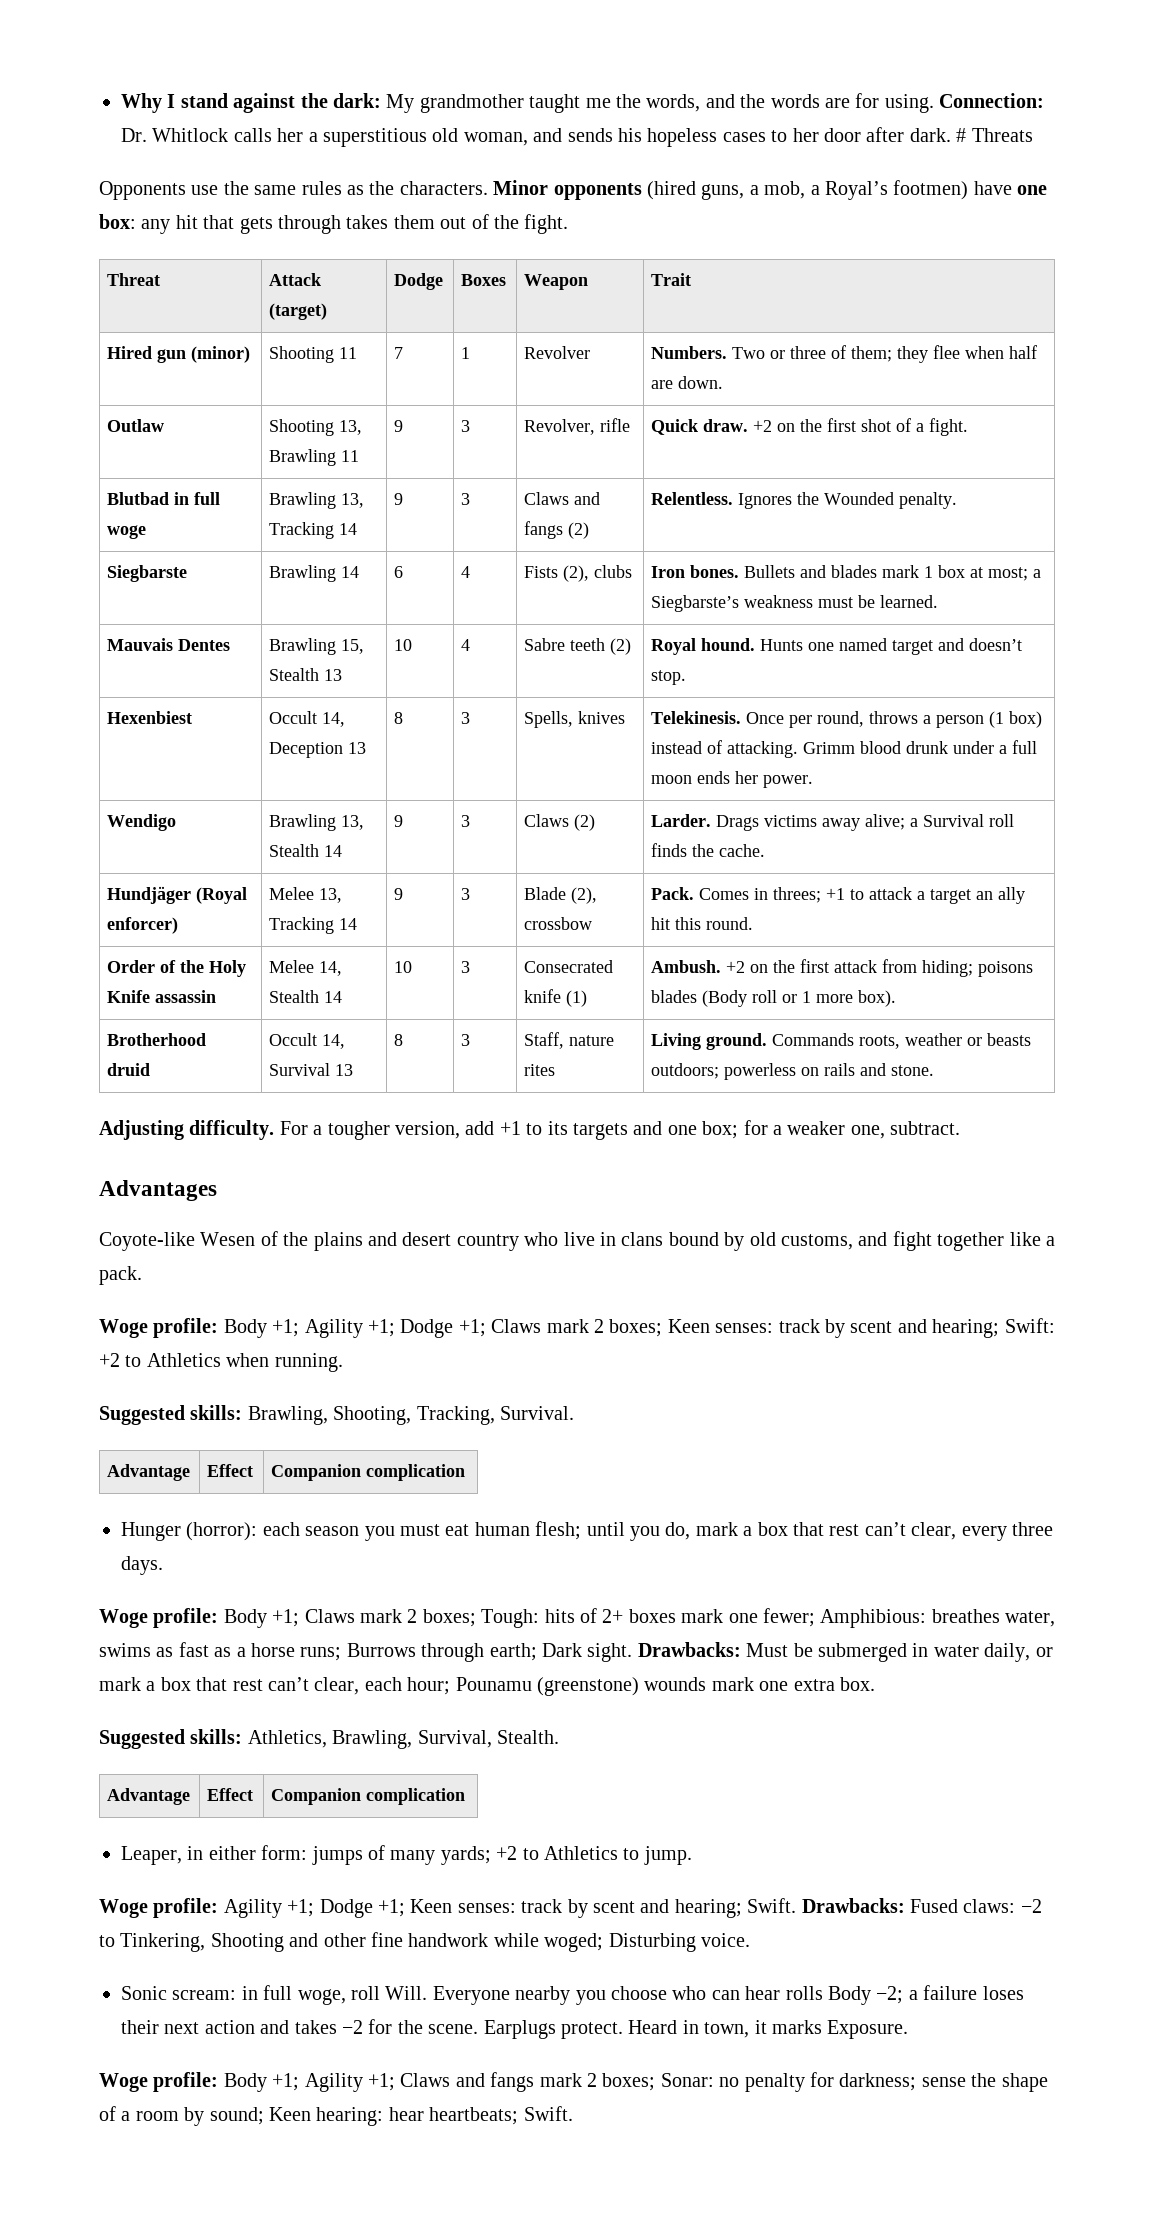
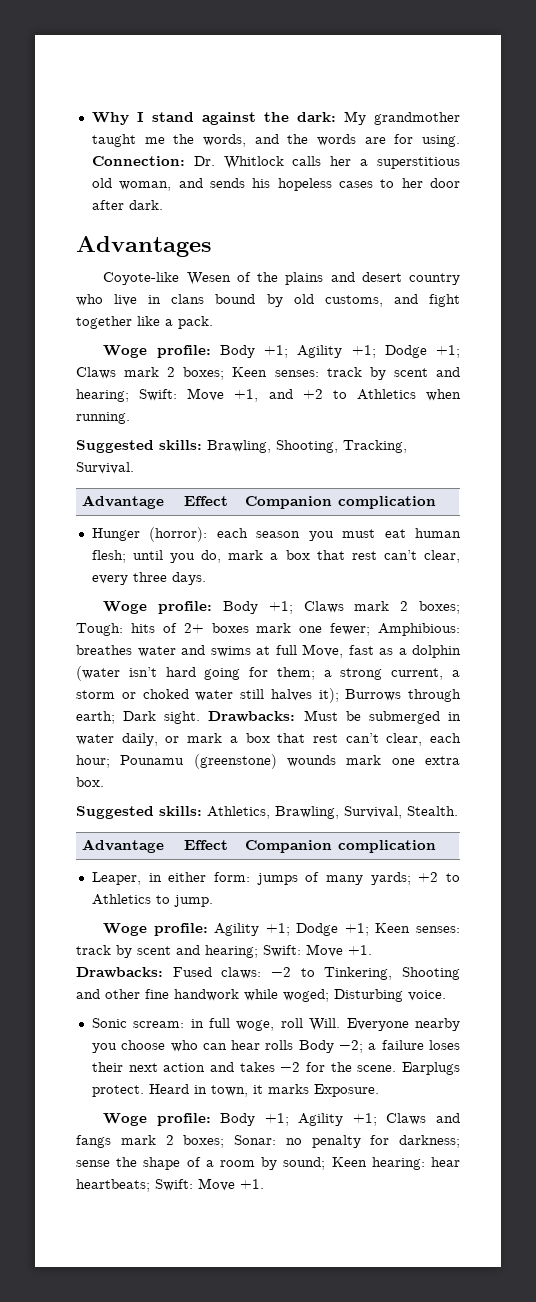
[956,128,1033,142] [99,180,1048,200] [99,214,569,234] [107,273,161,286] [269,273,322,286] [269,303,328,320] [394,273,444,290] [461,274,507,286] [524,274,589,290] [651,273,692,286] [107,346,251,363] [269,346,358,363] [394,347,404,359] [461,347,471,359] [524,346,591,359] [651,345,1038,363] [651,376,724,389] [107,419,165,432] [269,419,363,436] [269,449,360,466] [394,420,404,432] [461,420,471,432] [524,418,631,435] [651,418,969,436] [107,492,221,505] [107,525,147,539] [269,492,365,509] [269,522,358,539] [394,493,404,505] [461,493,471,505] [524,492,601,505] [524,521,590,539] [651,492,958,509] [107,565,188,582] [269,565,360,582] [394,566,404,578] [461,566,471,578] [524,565,633,582] [651,565,1042,581] [651,595,939,612] [107,638,231,651] [269,638,365,655] [269,668,343,681] [394,639,413,651] [461,639,471,651] [524,638,632,655] [651,638,1023,655] [651,670,687,685] [107,711,193,724] [269,711,346,727] [269,742,367,758] [394,712,404,724] [461,712,471,724] [524,711,626,728] [651,711,1043,728] [651,740,1038,758] [651,771,814,788] [107,814,177,831] [269,814,365,831] [269,844,343,857] [394,815,404,827] [461,815,471,827] [524,814,596,831] [651,814,1015,831] [651,843,766,857] [107,886,248,904] [107,917,179,934] [269,887,343,903] [269,917,358,934] [394,888,404,900] [461,888,471,900] [524,887,598,904] [524,917,593,930] [651,887,1026,904] [651,917,754,930] [107,960,247,977] [107,990,217,1003] [269,960,343,976] [269,990,343,1003] [394,961,413,973] [461,961,471,973] [524,960,614,973] [524,989,588,1007] [651,959,1034,977] [651,990,897,1007] [107,1033,207,1046] [107,1063,151,1076] [269,1033,346,1049] [269,1063,354,1076] [394,1034,404,1046] [461,1034,471,1046] [524,1032,615,1049] [524,1064,556,1076] [651,1033,1032,1050] [651,1063,935,1080] [99,1120,961,1140] # Threats // Opponents use the same rules as the characters. Minor opponents (hired guns, a mob, a Royal’s footmen) have one box: any hit that gets through takes them out of the fight. // Threat | Attack (target) | Dodge | Boxes | Weapon | Trait // Hired gun (minor) | Shooting 11 | 7 | 1 | Revolver | Numbers. Two or three of them; they flee when half are down. // Outlaw | Shooting 13, Brawling 11 | 9 | 3 | Revolver, rifle | Quick draw. +2 on the first shot of a fight. // Blutbad in full woge | Brawling 13, Tracking 14 | 9 | 3 | Claws and fangs (2) | Relentless. Ignores the Wounded penalty. // Siegbarste | Brawling 14 | 6 | 4 | Fists (2), clubs | Iron bones. Bullets and blades mark 1 box at most; a Siegbarste’s weakness must be learned. // Mauvais Dentes | Brawling 15, Stealth 13 | 10 | 4 | Sabre teeth (2) | Royal hound. Hunts one named target and doesn’t stop. // Hexenbiest | Occult 14, Deception 13 | 8 | 3 | Spells, knives | Telekinesis. Once per round, throws a person (1 box) instead of attacking. Grimm blood drunk under a full moon ends her power. // Wendigo | Brawling 13, Stealth 14 | 9 | 3 | Claws (2) | Larder. Drags victims away alive; a Survival roll finds the cache. // Hundjäger (Royal enforcer) | Melee 13, Tracking 14 | 9 | 3 | Blade (2), crossbow | Pack. Comes in threes; +1 to attack a target an ally hit this round. // Order of the Holy Knife assassin | Melee 14, Stealth 14 | 10 | 3 | Consecrated knife (1) | Ambush. +2 on the first attack from hiding; poisons blades (Body roll or 1 more box). // Brotherhood druid | Occult 14, Survival 13 | 8 | 3 | Staff, nature rites | Living ground. Commands roots, weather or beasts outdoors; powerless on rails and stone. // Adjusting difficulty. For a tougher version, add +1 to its targets and one box; for a weaker one, subtract. -> (163, 205) none
(1055, 1325) none -> [187,388,293,402] Move +1, and
[1005,1611,1056,1627] [99,1642,342,1661] water, swims as fast as a horse runs; -> [137,644,461,658] [76,666,460,681] [76,688,339,703] water and swims at full Move, fast as a dolphin (water isn’t hard going for them; a strong current, a storm or choked water still halves it);
[747,1898,797,1913] Swift. -> [263,944,372,957] Swift: Move +1.
[523,2106,573,2121] Swift. -> [155,1178,264,1191] Swift: Move +1.

